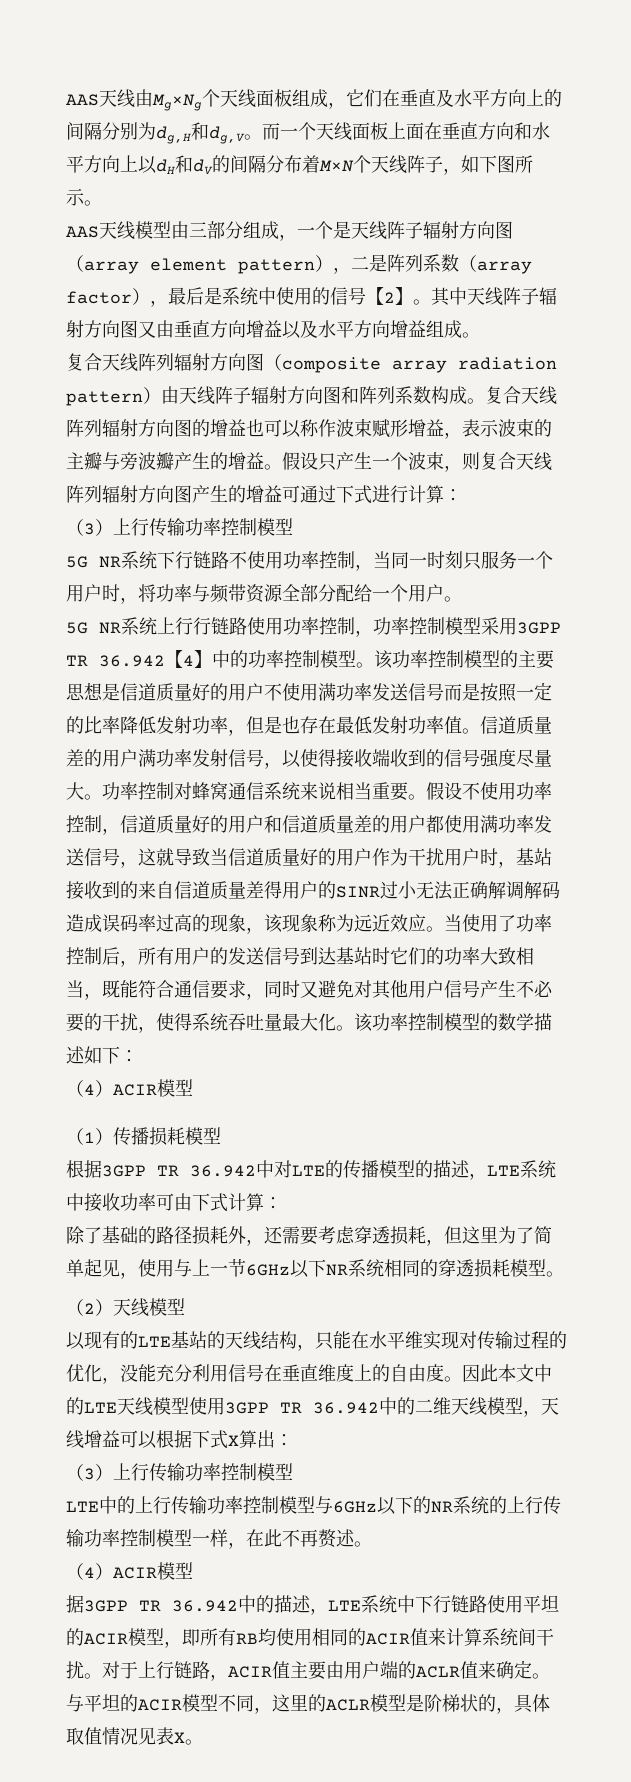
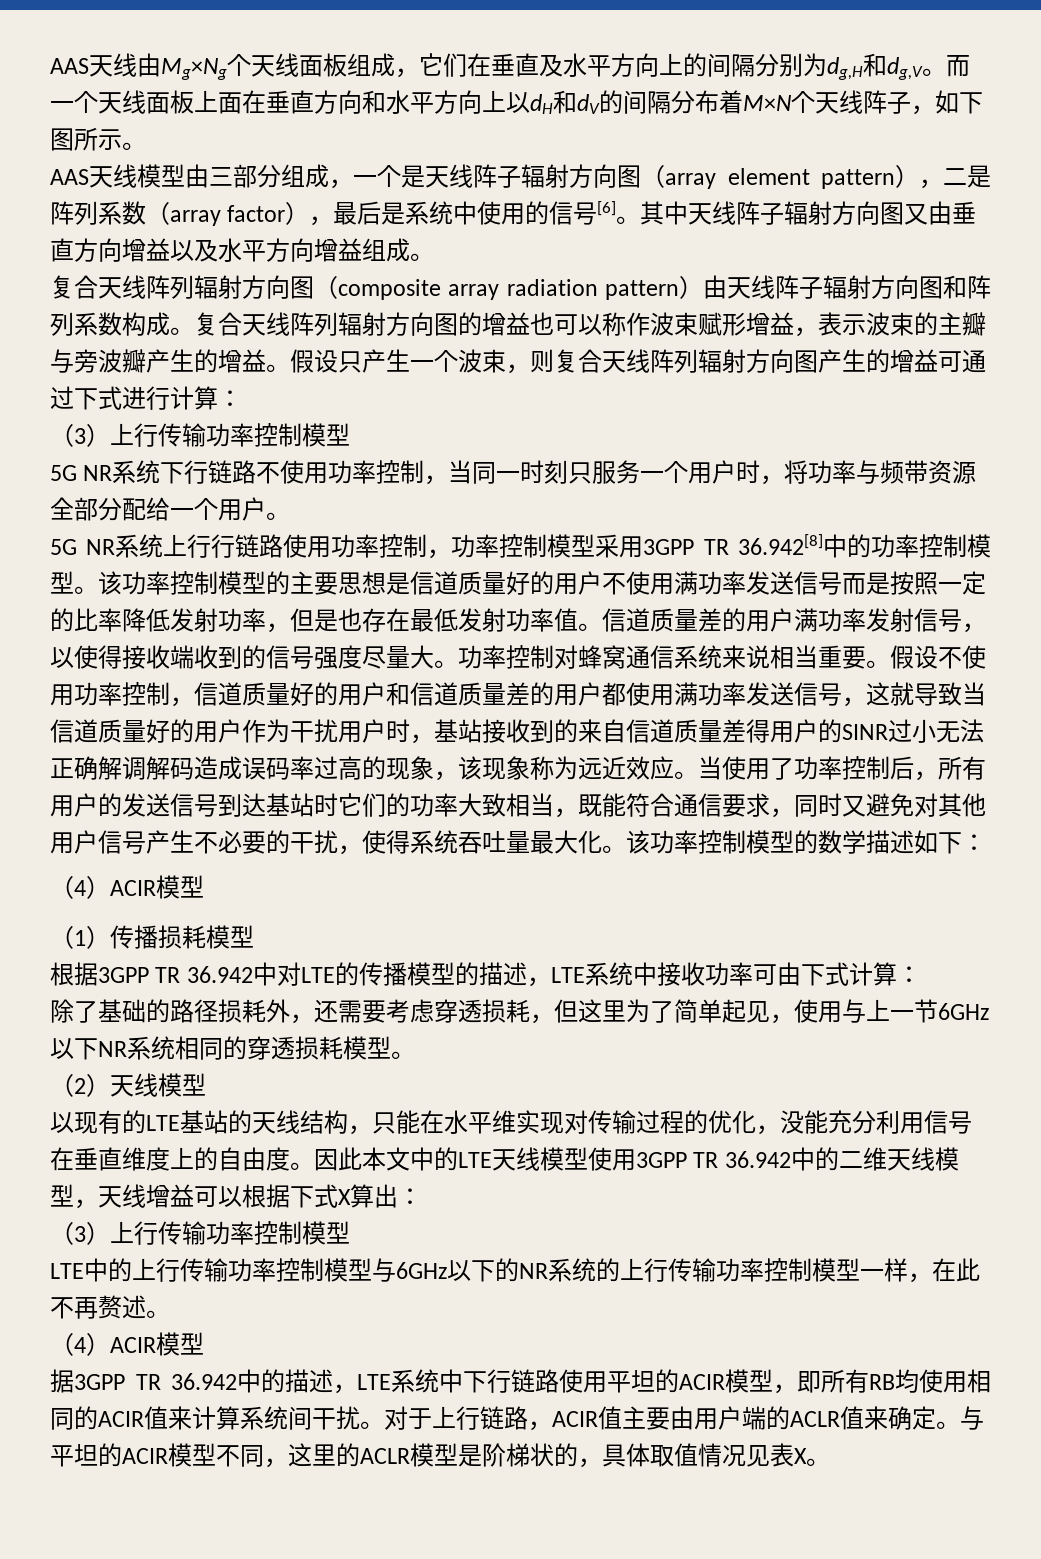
[366,287,413,305] 【2】 -> [597,201,617,216] [6]
[99,650,212,668] 36.942【4】 -> [738,534,823,555] 36.942[8]

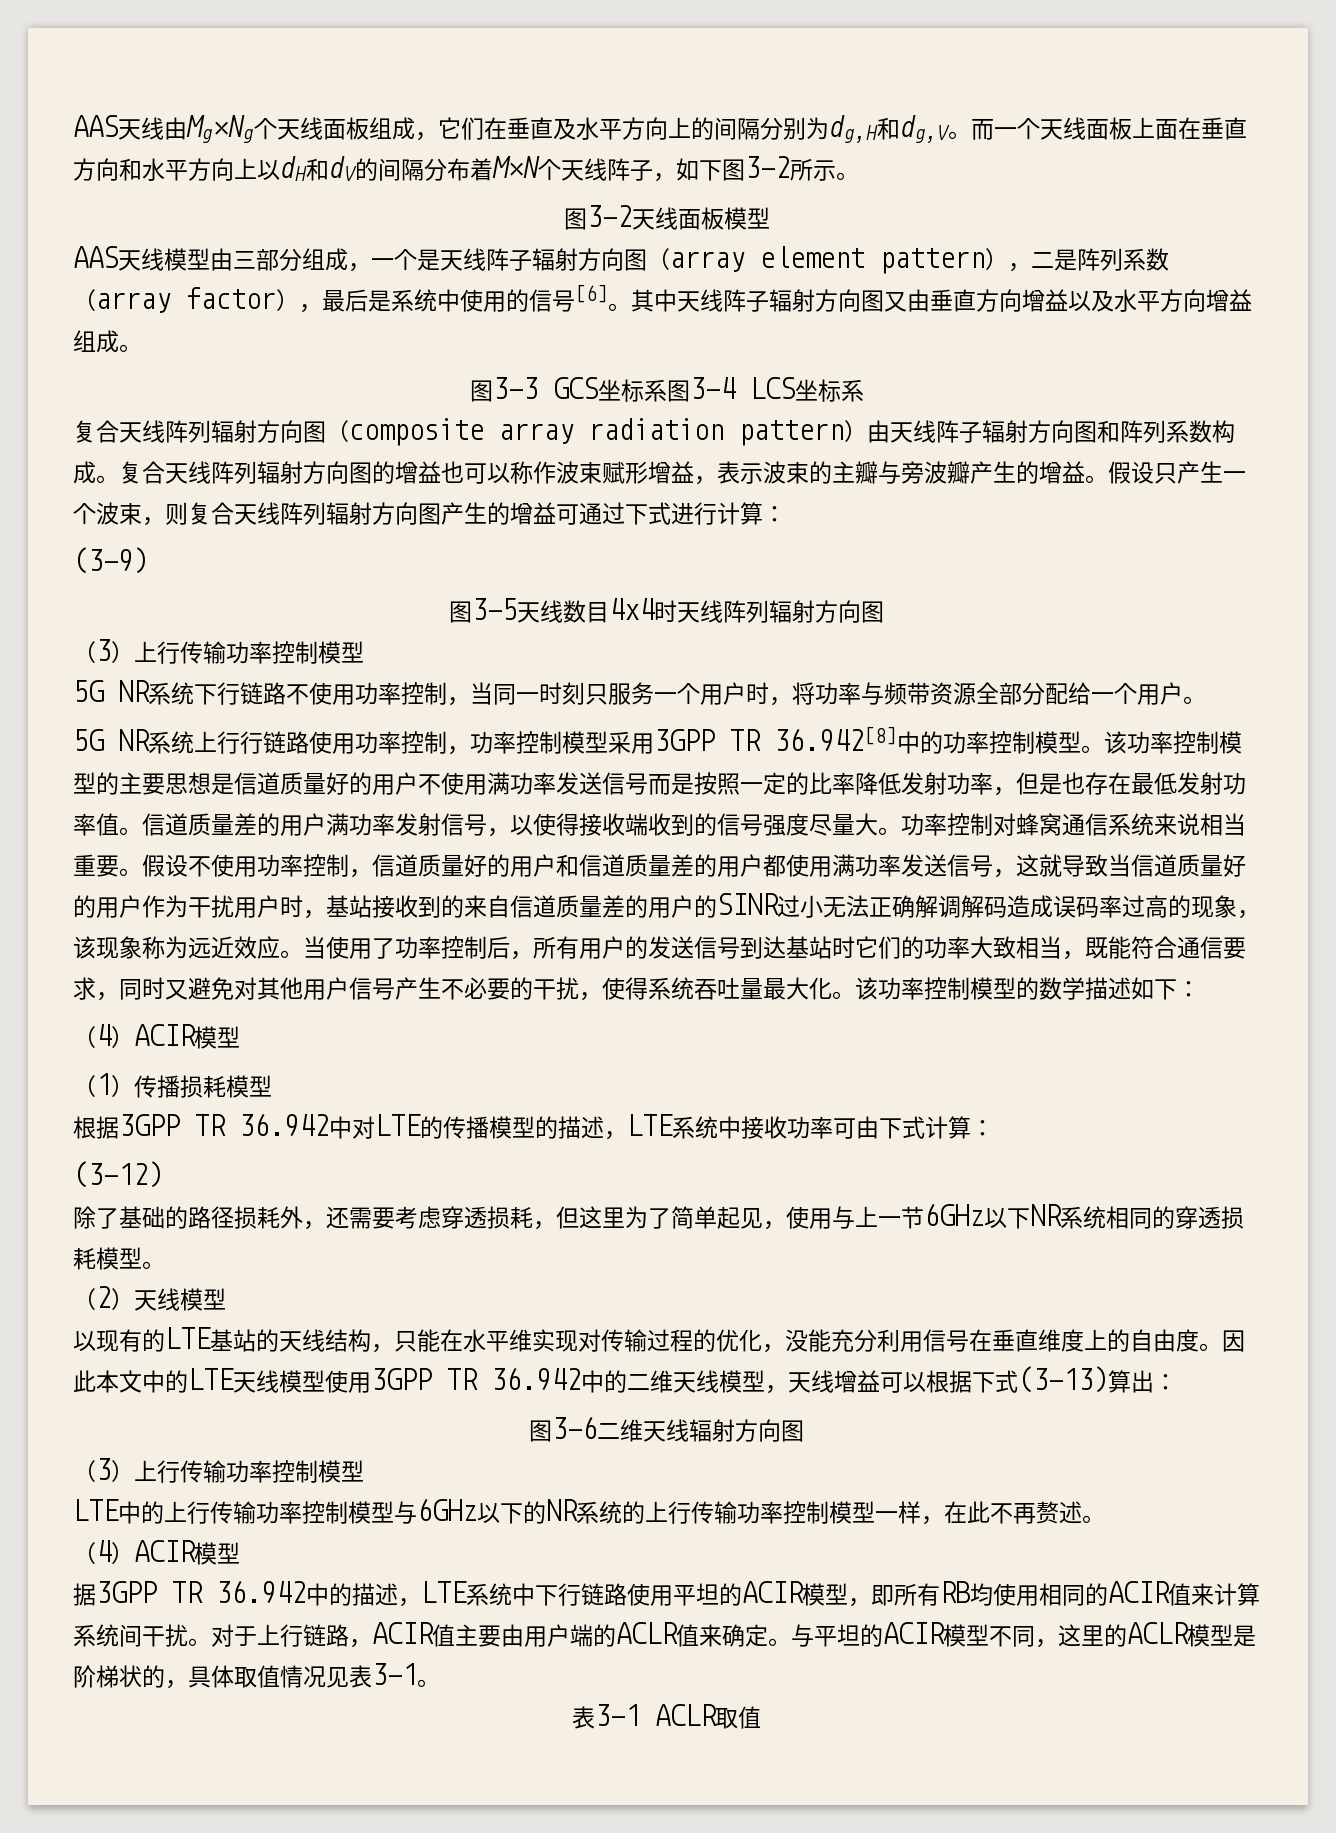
(74, 139) none -> [745,156,790,178] 3-2
(146, 146) none -> [563,205,770,230] // 图3-2天线面板模型
(434, 257) none -> [469,377,864,402] // 图3-3 GCS坐标系图3-4 LCS坐标系
(242, 398) none -> [73,547,148,574] [449,598,884,623] // (3-9) // 图3-5天线数目4x4时天线阵列辐射方向图
[746,719,770,743] 得 -> [625,895,648,918] 的
(921, 974) none -> [73,1161,163,1188] // (3-12)
[338,1189,351,1205] X -> [1018,1366,1108,1393] (3-13)
(422, 1196) none -> [529,1416,804,1442] // 图3-6二维天线辐射方向图
[794,1448,830,1466] X。 -> [372,1663,440,1687] [572,1704,761,1729] 3-1。 // 表3-1 ACLR取值

